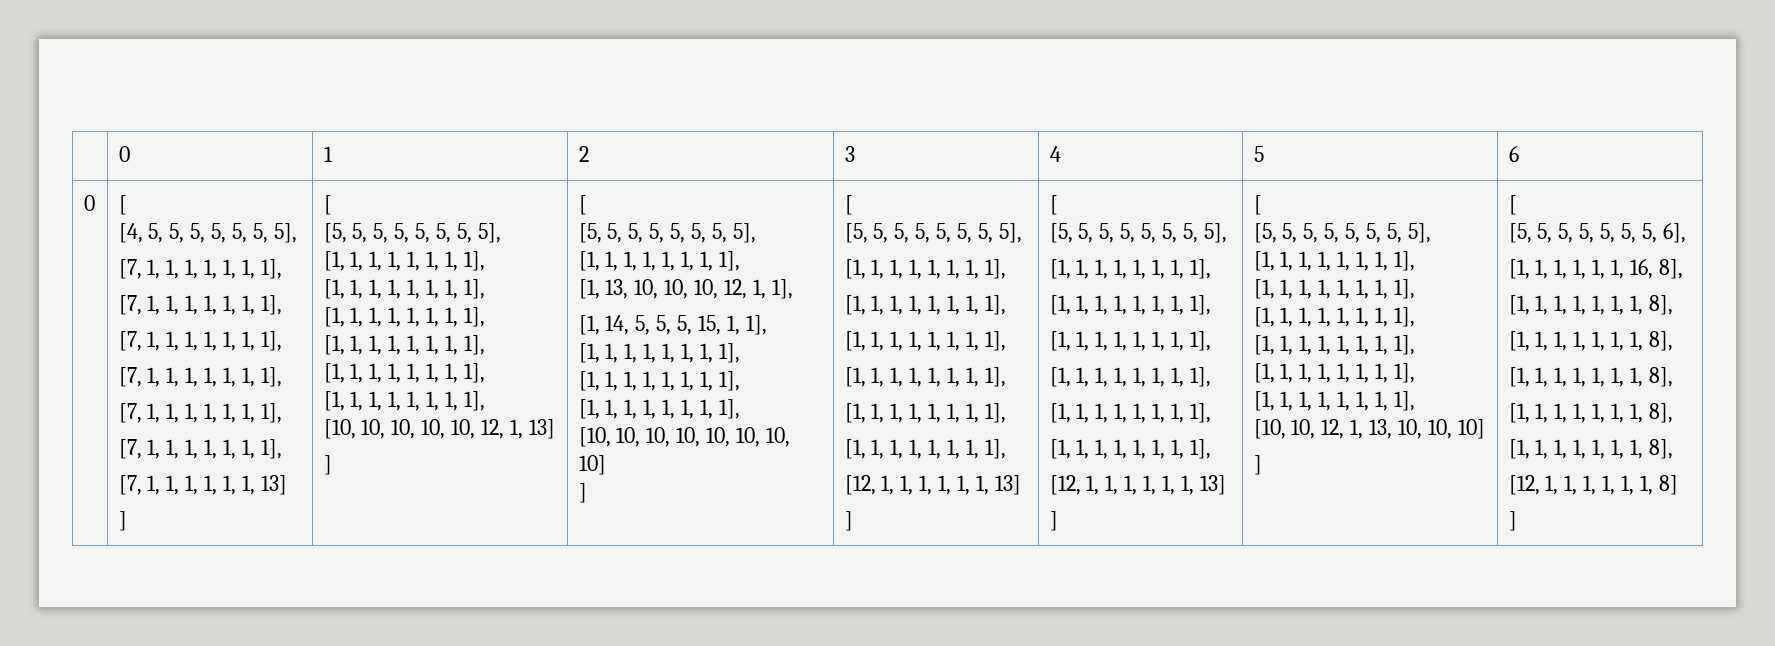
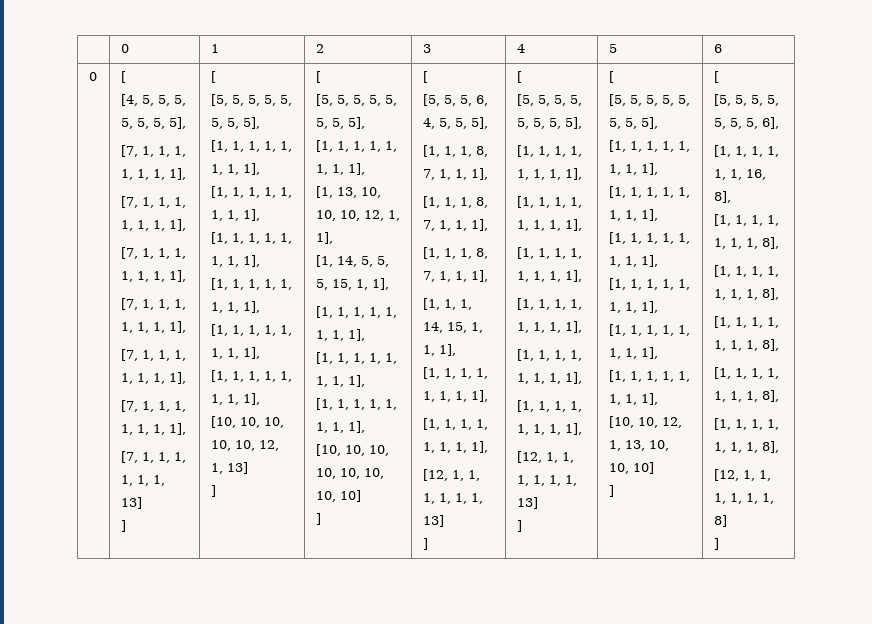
[915,223,1023,243] [844,259,1007,279] [844,295,1007,315] [844,331,1007,351] [844,367,942,387] 5, 5, 5, 5, 5], // [1, 1, 1, 1, 1, 1, 1, 1], // [1, 1, 1, 1, 1, 1, 1, 1], // [1, 1, 1, 1, 1, 1, 1, 1], // [1, 1, 1, 1, 1, -> [475,95,488,106] [422,117,488,129] [422,145,488,157] [422,168,488,180] [422,196,488,208] [422,219,488,231] [422,247,488,259] [422,270,488,282] [422,298,472,310] [422,322,467,333] 6, 4, 5, 5, 5], // [1, 1, 1, 8, 7, 1, 1, 1], // [1, 1, 1, 8, 7, 1, 1, 1], // [1, 1, 1, 8, 7, 1, 1, 1], // [1, 1, 1, 14, 15,

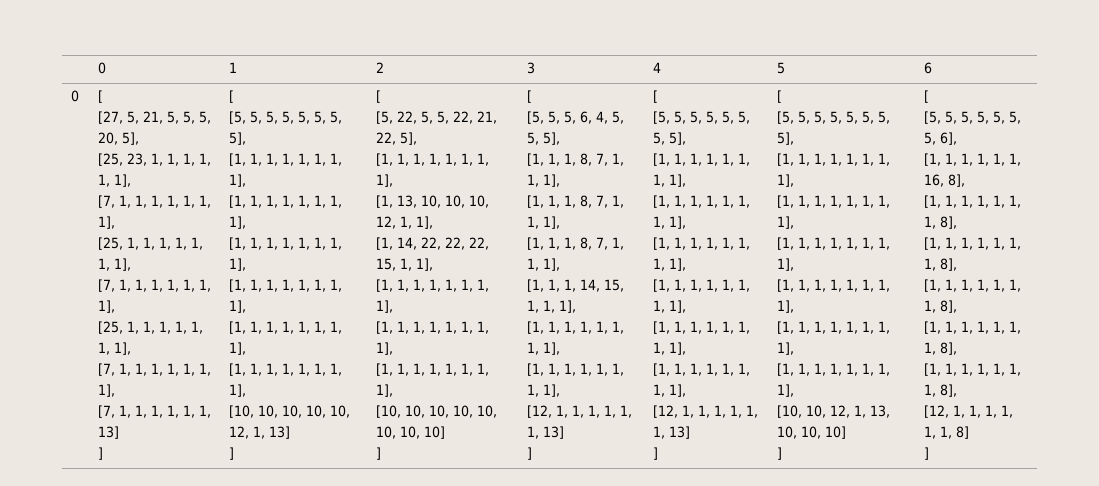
[120,94,186,106] [120,117,186,129] [120,145,186,157] [120,168,186,180] [120,196,186,208] [120,219,186,231] [120,247,186,259] [120,270,186,282] [120,298,186,310] [120,321,186,333] [120,349,138,361] [4, 5, 5, 5, 5, 5, 5, 5], // [7, 1, 1, 1, 1, 1, 1, 1], // [7, 1, 1, 1, 1, 1, 1, 1], // [7, 1, 1, 1, 1, 1, 1, 1], // [7, 1, 1, 1, 1, 1, 1, 1], // [7, -> [98,111,212,124] [98,132,140,145] [98,153,212,166] [98,174,132,187] [98,195,212,208] [98,216,116,229] [98,237,204,250] [98,258,132,271] [98,279,212,292] [98,300,116,313] [98,321,124,334] [27, 5, 21, 5, 5, 5, 20, 5], // [25, 23, 1, 1, 1, 1, 1, 1], // [7, 1, 1, 1, 1, 1, 1, 1], // [25, 1, 1, 1, 1, 1, 1, 1], // [7, 1, 1, 1, 1, 1, 1, 1], // [25,
[336,95,397,106] [315,118,344,129] 5, 5, 5, 5, 5, 5, -> [397,111,498,124] [376,132,397,145] 22, 5, 5, 22, 21, 22,
[360,256,389,267] [315,279,328,290] 5, 5, 5, -> [421,237,490,250] 22, 22, 22,

